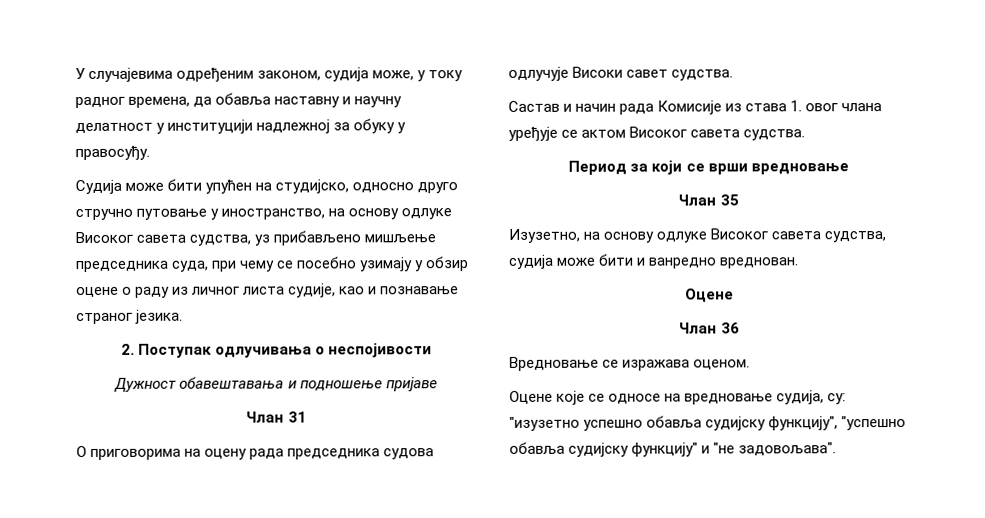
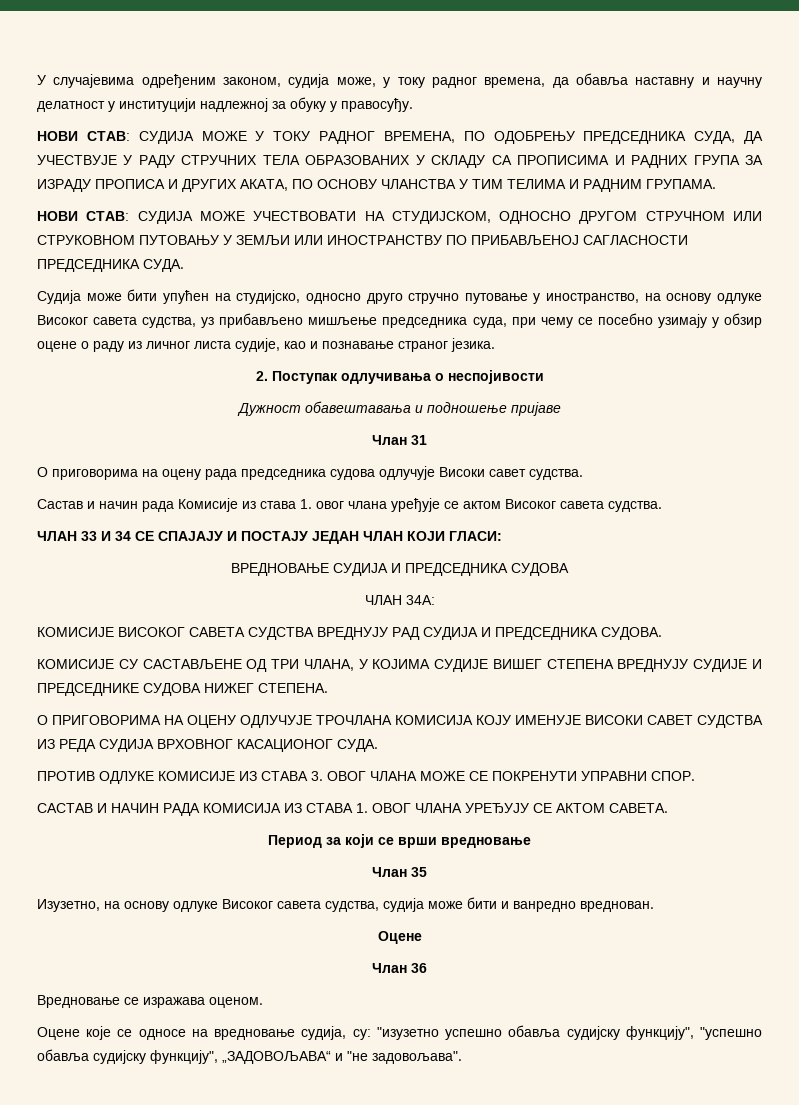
(150, 153) none -> [37,131,764,144] [37,155,763,168] [37,179,716,192] [37,211,762,224] [37,235,688,246] [37,259,184,272] // НОВИ СТАВ: СУДИЈА МОЖЕ У ТОКУ РАДНОГ ВРЕМЕНА, ПО ОДОБРЕЊУ ПРЕДСЕДНИКА СУДА, ДА УЧЕСТВУЈЕ У РАДУ СТРУЧНИХ ТЕЛА ОБРАЗОВАНИХ У СКЛАДУ СА ПРОПИСИМА И РАДНИХ ГРУПА ЗА ИЗРАДУ ПРОПИСА И ДРУГИХ АКАТА, ПО ОСНОВУ ЧЛАНСТВА У ТИМ ТЕЛИМА И РАДНИМ ГРУПАМА. // НОВИ СТАВ: СУДИЈА МОЖЕ УЧЕСТВОВАТИ НА СТУДИЈСКОМ, ОДНОСНО ДРУГОМ СТРУЧНОМ ИЛИ СТРУКОВНОМ ПУТОВАЊУ У ЗЕМЉИ ИЛИ ИНОСТРАНСТВУ ПО ПРИБАВЉЕНОЈ САГЛАСНОСТИ ПРЕДСЕДНИКА СУДА.
(806, 135) none -> [37,531,502,544] [231,563,569,576] [364,595,435,605] [37,627,662,640] [37,659,762,672] [37,683,328,696] [37,715,763,728] [37,739,378,752] [37,771,695,784] [37,803,668,816] // ЧЛАН 33 И 34 СЕ СПАЈАЈУ И ПОСТАЈУ ЈЕДАН ЧЛАН КОЈИ ГЛАСИ: // ВРЕДНОВАЊЕ СУДИЈА И ПРЕДСЕДНИКА СУДОВА // ЧЛАН 34А: // КОМИСИЈЕ ВИСОКОГ САВЕТА СУДСТВА ВРЕДНУЈУ РАД СУДИЈА И ПРЕДСЕДНИКА СУДОВА. // КОМИСИЈЕ СУ САСТАВЉЕНЕ ОД ТРИ ЧЛАНА, У КОЈИМА СУДИЈЕ ВИШЕГ СТЕПЕНА ВРЕДНУЈУ СУДИЈЕ И ПРЕДСЕДНИКЕ СУДОВА НИЖЕГ СТЕПЕНА. // О ПРИГОВОРИМА НА ОЦЕНУ ОДЛУЧУЈЕ ТРОЧЛАНА КОМИСИЈА КОЈУ ИМЕНУЈЕ ВИСОКИ САВЕТ СУДСТВА ИЗ РЕДА СУДИЈА ВРХОВНОГ КАСАЦИОНОГ СУДА. // ПРОТИВ ОДЛУКЕ КОМИСИЈЕ ИЗ СТАВА 3. ОВОГ ЧЛАНА МОЖЕ СЕ ПОКРЕНУТИ УПРАВНИ СПОР. // САСТАВ И НАЧИН РАДА КОМИСИЈА ИЗ СТАВА 1. ОВОГ ЧЛАНА УРЕЂУЈУ СЕ АКТОМ САВЕТА.
[631,442,699,457] функцију" -> [150,1050,331,1064] функцију", „ЗАДОВОЉАВА“

